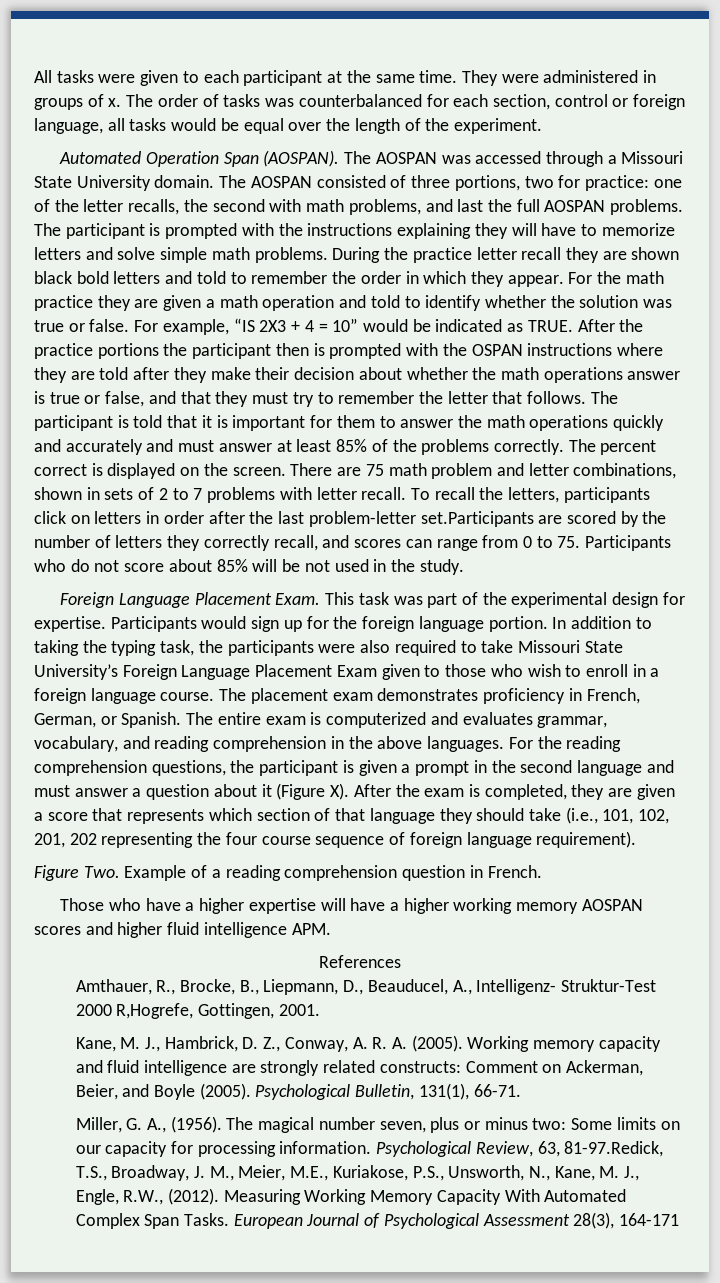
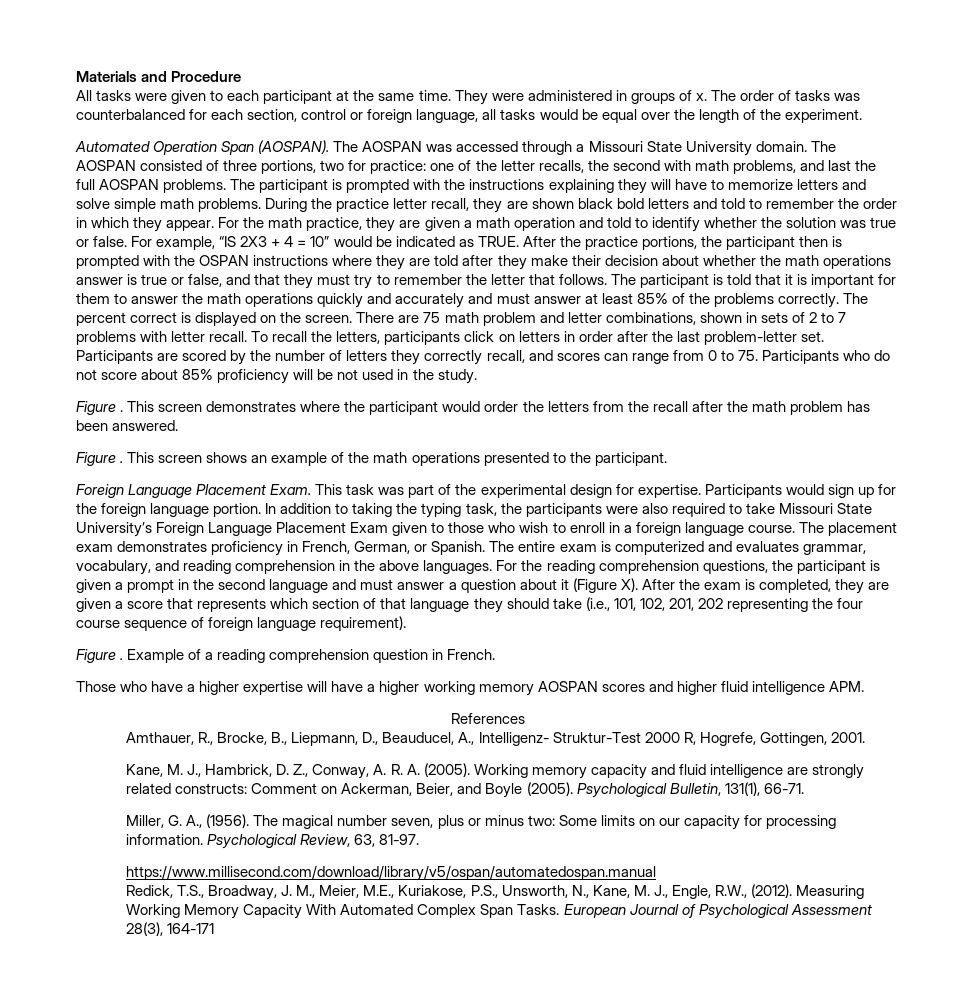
(34, 76) none -> [76,71,242,82] Materials and Procedure //
[521,247,562,260] recall -> [431,198,470,211] recall,
[34,295,93,311] practice -> [306,217,363,231] practice,
[97,343,159,359] portions -> [641,236,697,250] portions,
[420,511,534,527] set.Participants -> [800,331,824,342] [76,350,153,364] set. Participants
(248, 565) none -> [217,369,290,384] proficiency
(464, 567) none -> [76,401,870,415] [76,420,179,431] [76,452,667,466] // Figure . This screen demonstrates where the participant would order the letters from the recall after the math problem has been answered. // Figure . This screen shows an example of the math operations presented to the participant.
[83,866,120,878] Two. -> [120,658,124,660] .
[116,1003,194,1019] R,Hogrefe, -> [683,732,756,746] R, Hogrefe,
[564,1141,664,1157] 81-97.Redick, -> [379,834,420,845] [126,865,657,881] [126,885,174,898] 81-97. // https://www.millisecond.com/download/library/v5/ospan/automatedospan.manual // Redick,

